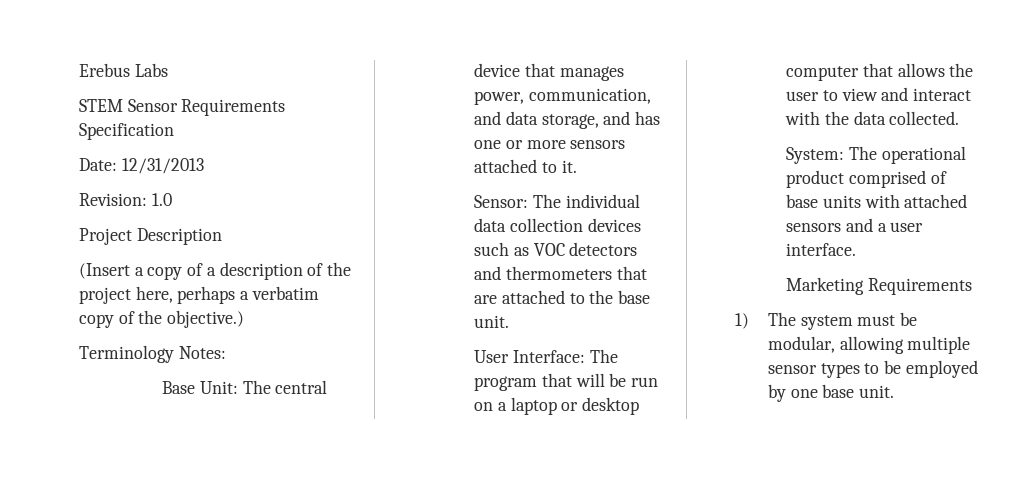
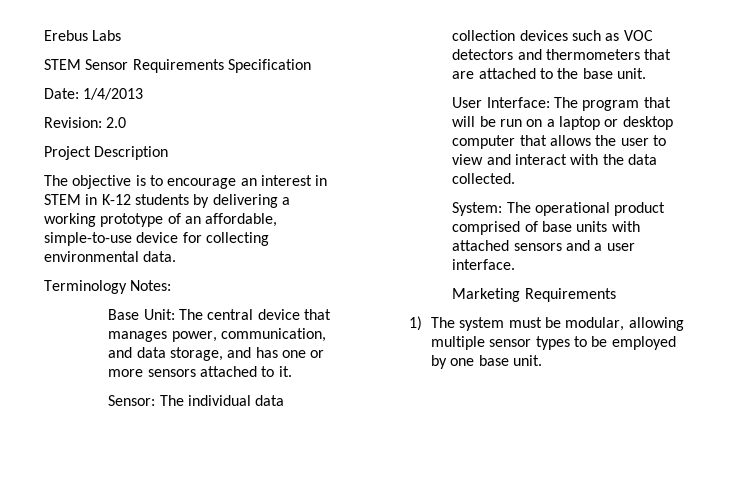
[121,158,204,174] 12/31/2013 -> [83,88,144,100] 1/4/2013
[151,193,172,206] 1.0 -> [106,117,127,128] 2.0
[79,262,352,280] [79,286,319,304] [79,310,245,328] (Insert a copy of a description of the project here, perhaps a verbatim copy of the objective.) -> [44,175,328,189] [44,194,290,208] [44,213,278,227] [44,232,269,246] [44,251,177,262] The objective is to encourage an interest in STEM in K-12 students by delivering a working prototype of an affordable, simple-to-use device for collecting environmental data.

